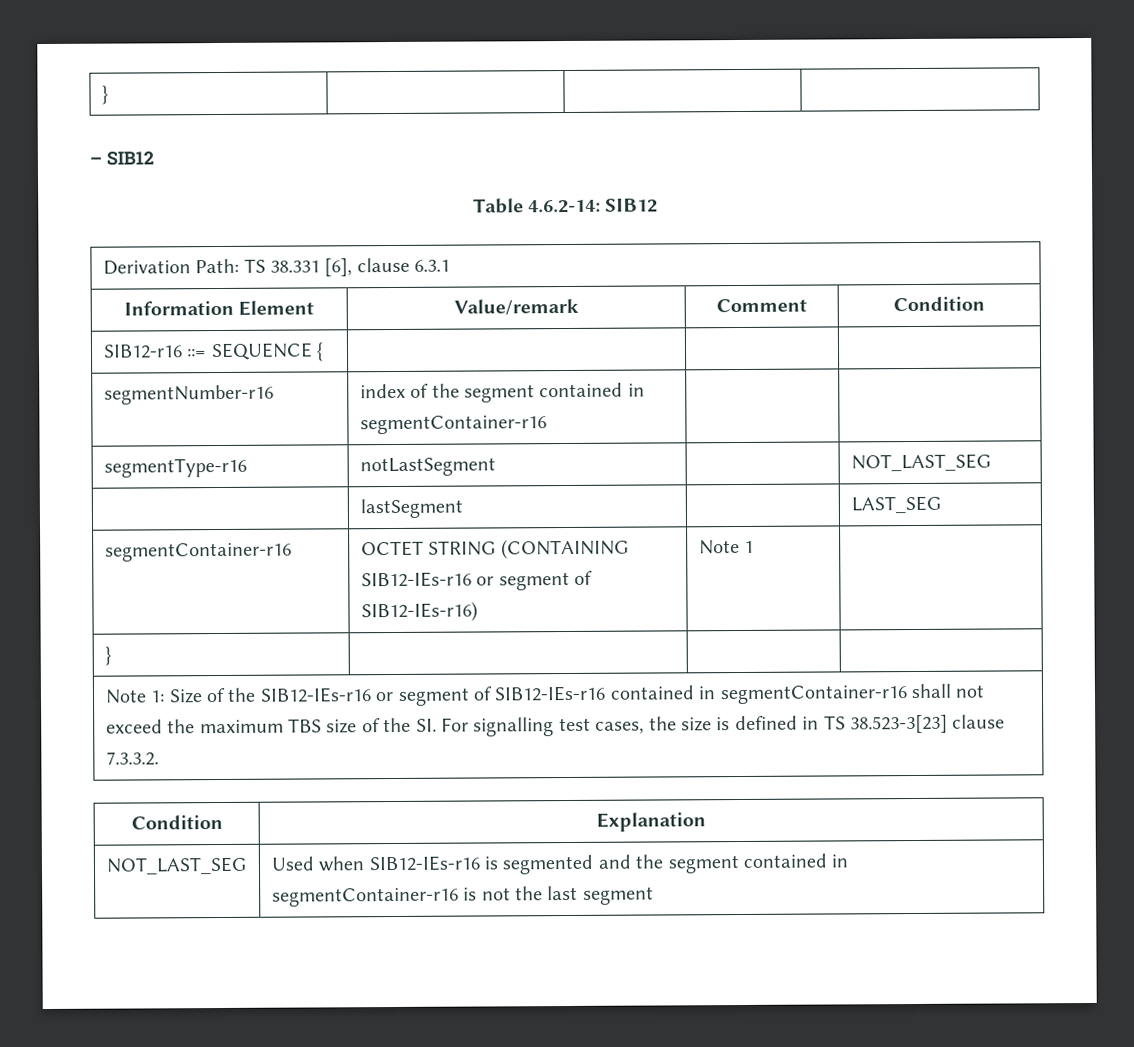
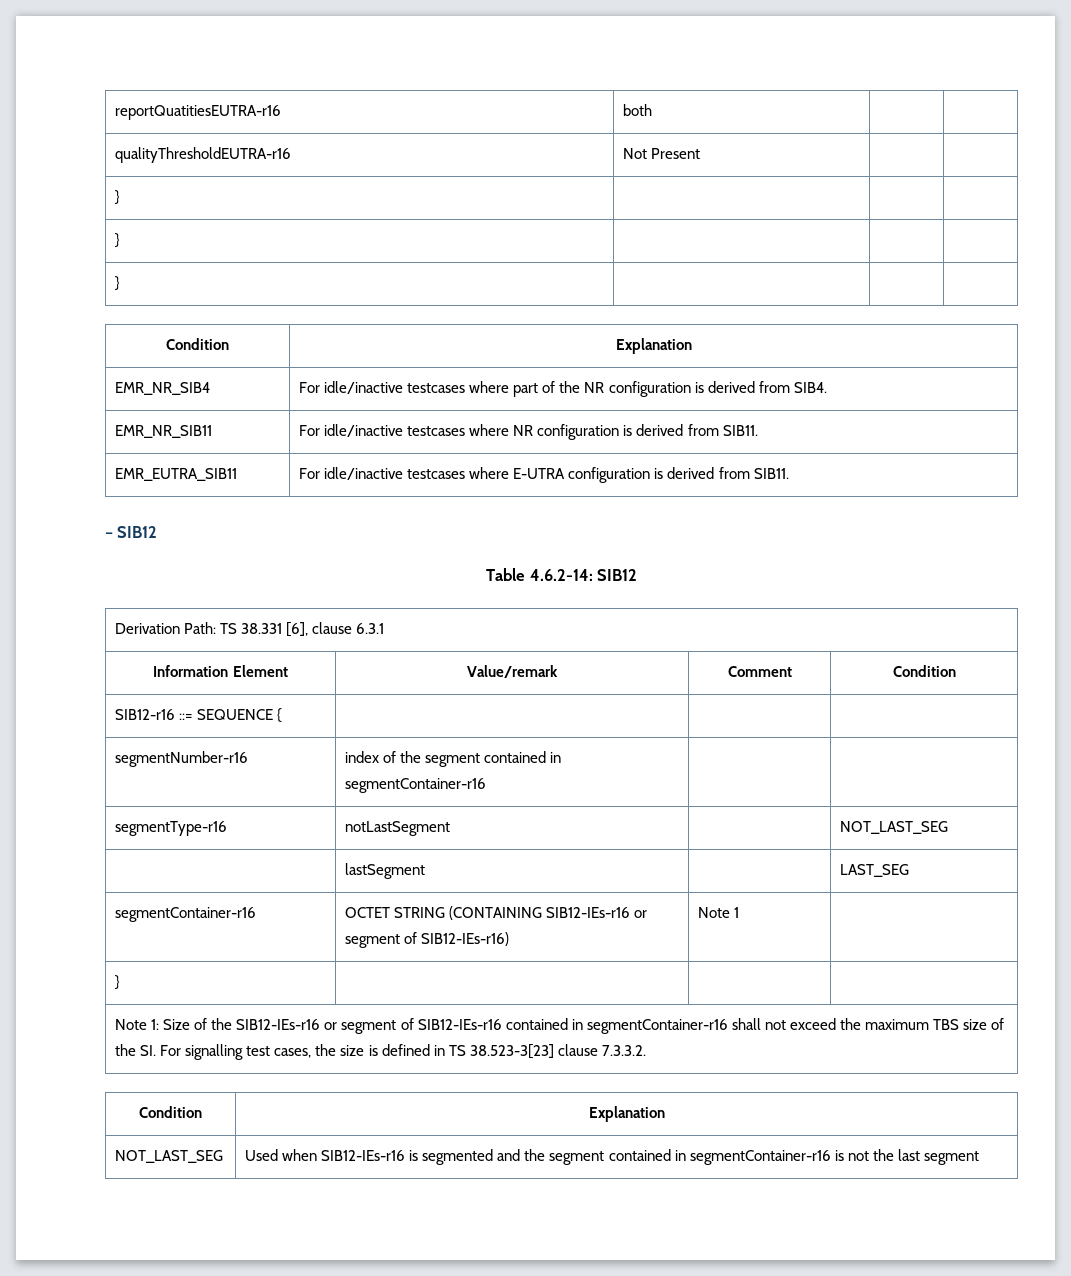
[101,85,109,105] } | | | -> [115,105,282,120] [623,104,653,116] [115,147,292,163] [623,148,701,159] [115,190,121,205] [115,233,121,248] [115,276,121,291] [166,338,229,350] [615,338,692,354] [115,382,211,395] [299,381,827,397] [115,425,213,438] [299,424,758,440] [115,468,238,481] [299,467,789,483] reportQuatitiesEUTRA-r16 | both | | // qualityThresholdEUTRA-r16 | Not Present | | // } | | | // } | | | // } | | | // Condition | Explanation // EMR_NR_SIB4 | For idle/inactive testcases where part of the NR configuration is derived from SIB4. // EMR_NR_SIB11 | For idle/inactive testcases where NR configuration is derived from SIB11. // EMR_EUTRA_SIB11 | For idle/inactive testcases where E-UTRA configuration is derived from SIB11.

